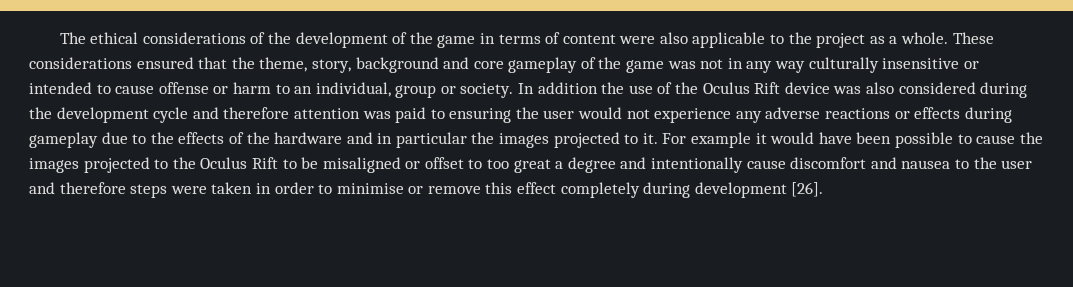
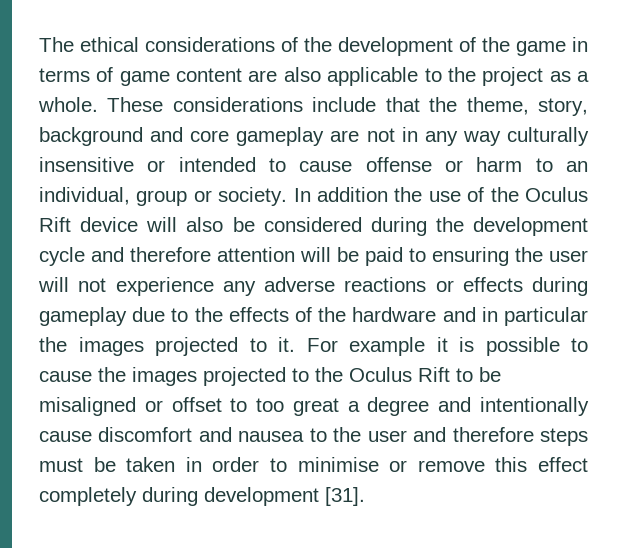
[562,34,656,44] content were -> [119,68,278,86] game content are
[136,57,194,69] ensured -> [312,97,377,112] include
[580,57,696,73] of the game was -> [330,130,360,142] are
[833,82,894,94] was also -> [146,217,255,232] will also be
[362,111,391,119] was -> [300,247,359,262] will be
[578,107,623,119] would -> [38,277,69,292] will
[770,132,892,144] would have been -> [459,337,474,352] is
[170,186,207,194] were -> [39,457,116,472] must be
[791,182,824,197] [26]. -> [325,487,365,506] [31].

